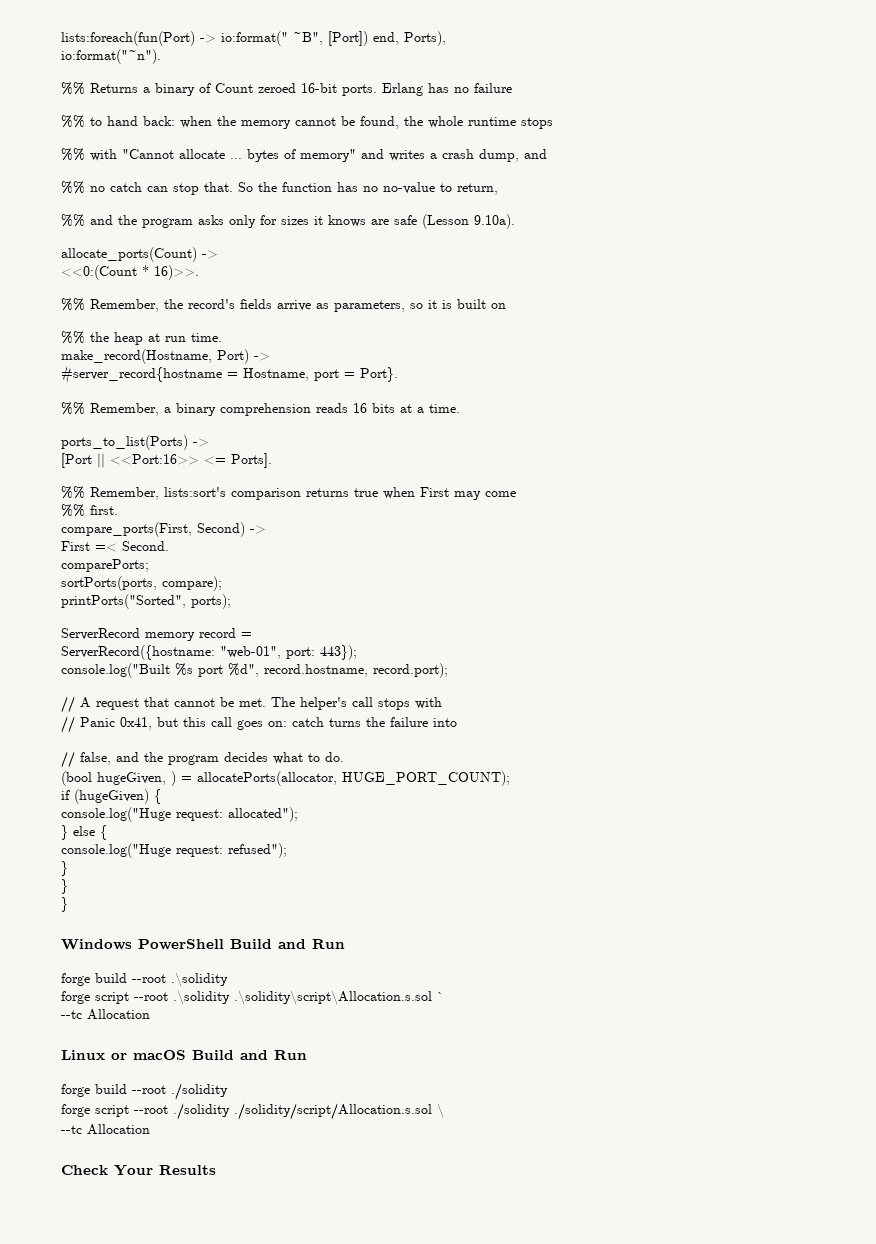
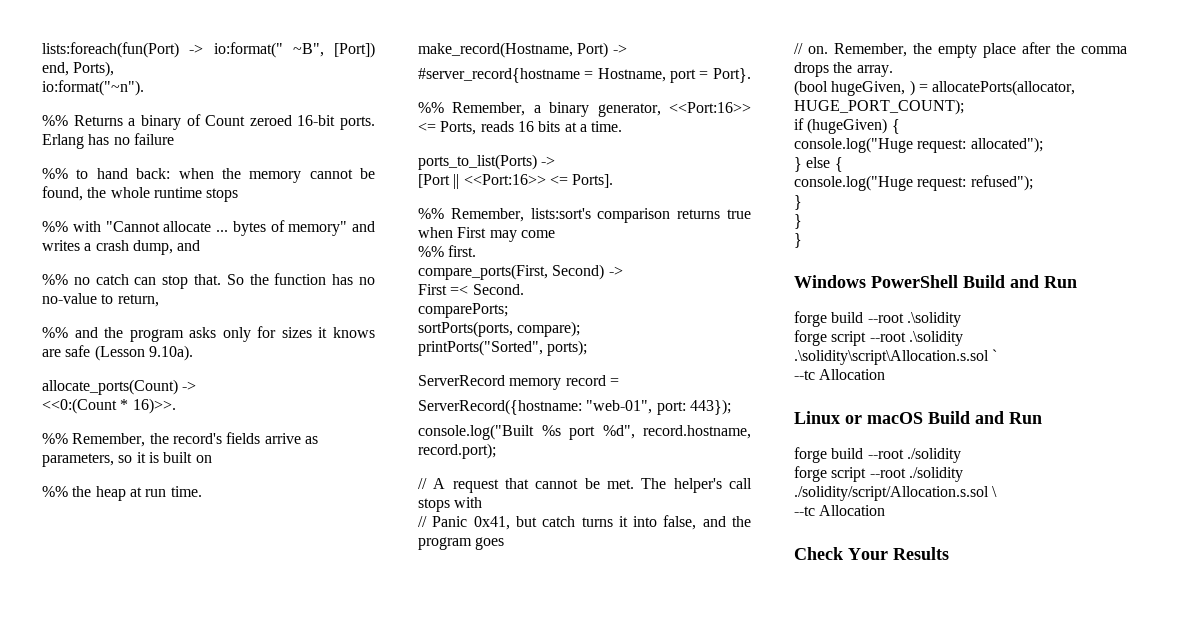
[220,403,311,416] comprehension -> [597,102,751,117] [418,121,477,135] generator, <<Port:16>> <= Ports,
[183,717,428,730] this call goes on: catch turns the failure -> [542,516,628,527] catch turns it
[61,751,75,768] // // -> (658, 521) none
[224,752,344,764] decides what to do. -> [475,537,505,550] [794,42,1127,58] [794,62,893,77] goes // // on. Remember, the empty place after the comma drops the array.

